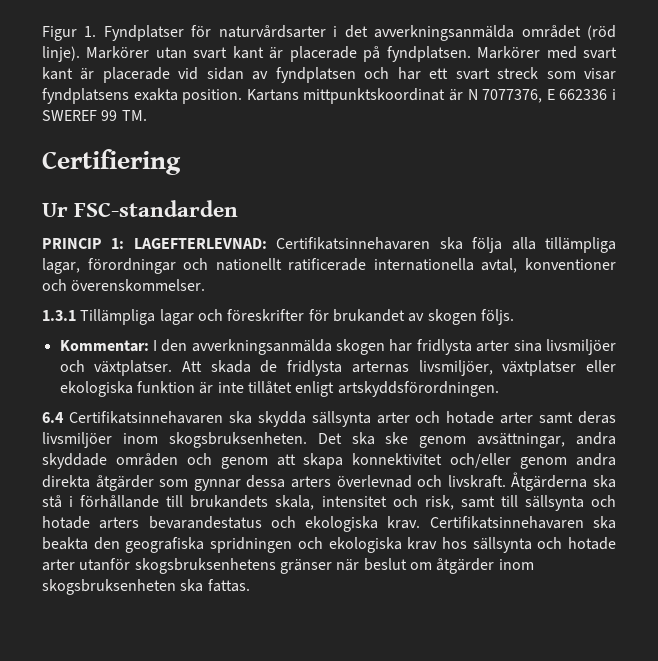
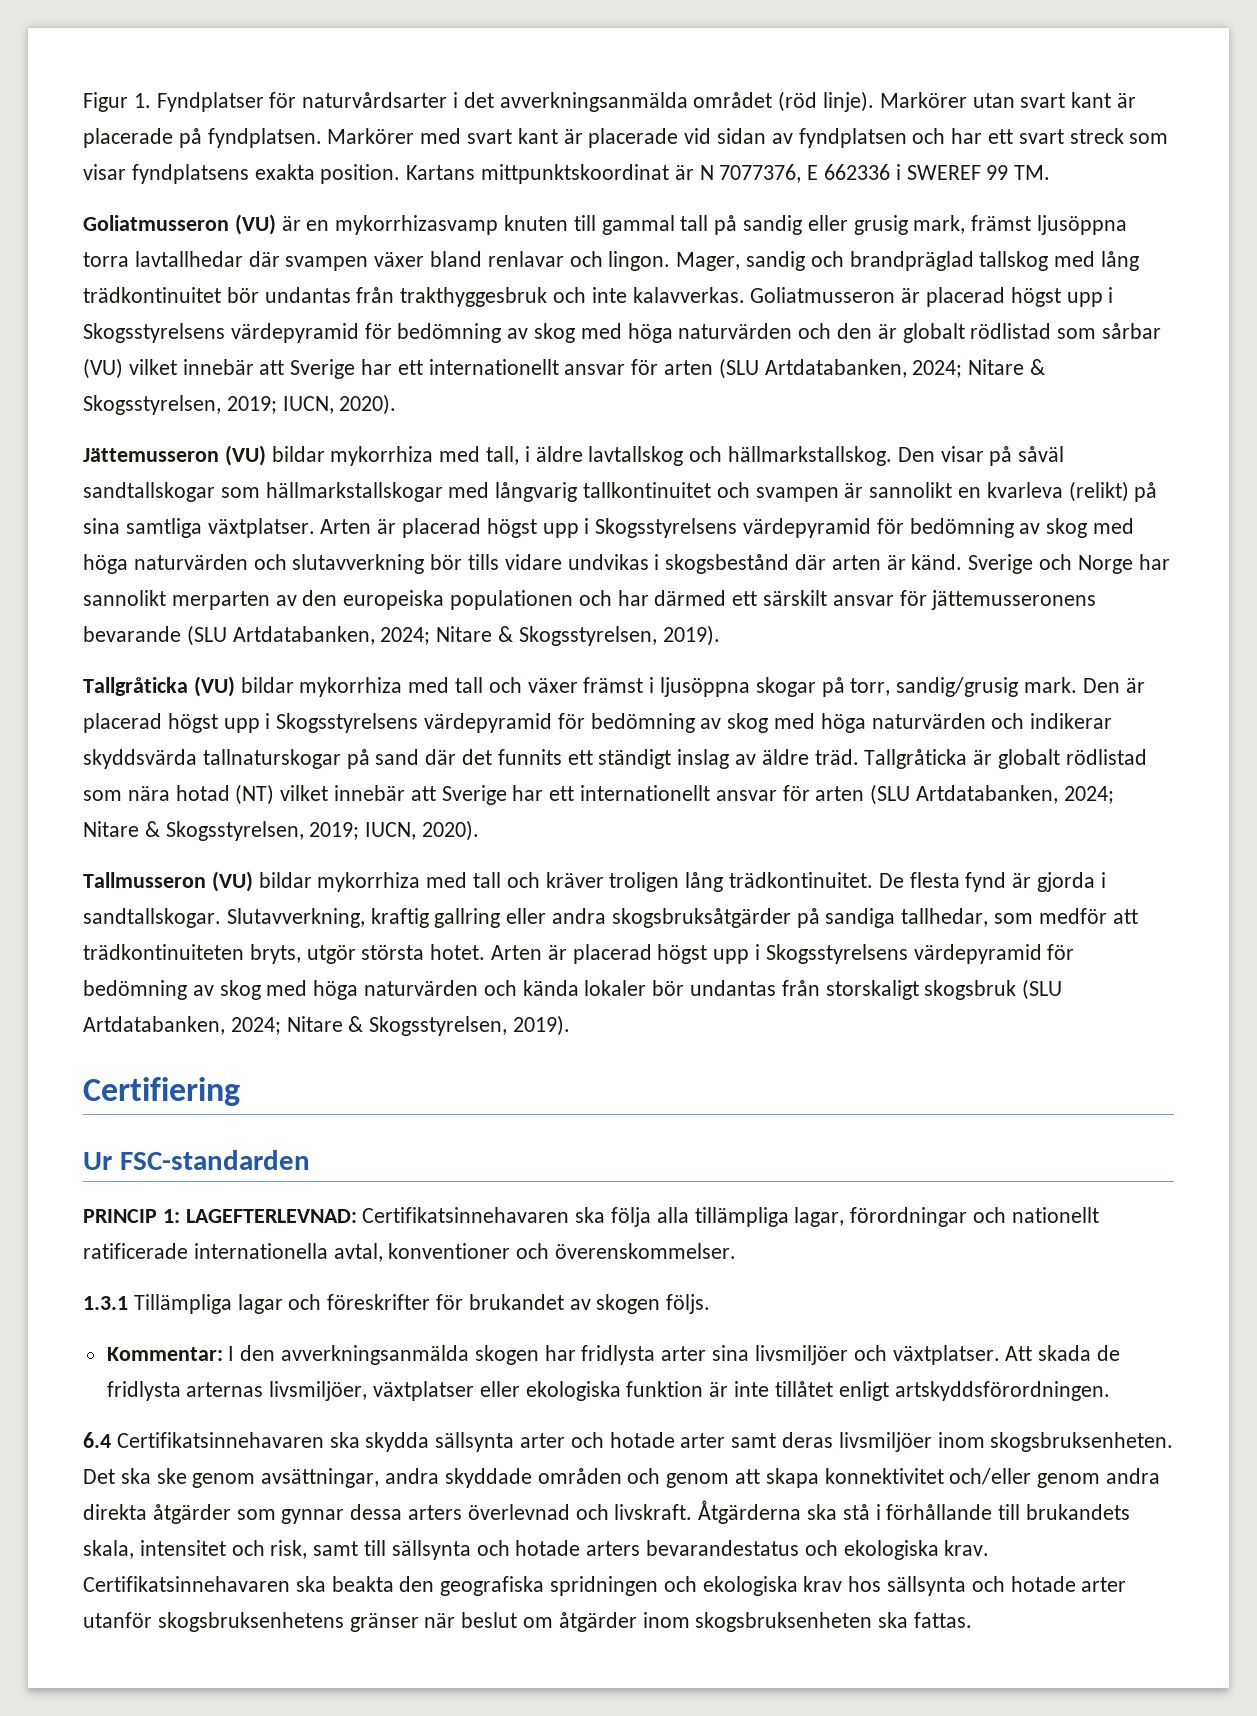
(147, 115) none -> [83,214,1128,235] [83,251,1140,271] [83,287,1114,307] [83,323,1162,343] [83,358,1046,379] [83,394,397,415] [83,445,1065,466] [83,481,1158,502] [83,518,1135,538] [83,554,1170,574] [83,590,1097,610] [83,625,720,646] [83,676,1145,697] [83,713,1113,733] [83,749,1147,769] [83,784,1114,805] [83,820,480,841] [83,871,1106,892] [83,908,1138,928] [83,944,1075,964] [83,979,1063,1000] [83,1015,571,1036] // Goliatmusseron (VU) är en mykorrhizasvamp knuten till gammal tall på sandig eller grusig mark, främst ljusöppna torra lavtallhedar där svampen växer bland renlavar och lingon. Mager, sandig och brandpräglad tallskog med lång trädkontinuitet bör undantas från trakthyggesbruk och inte kalavverkas. Goliatmusseron är placerad högst upp i Skogsstyrelsens värdepyramid för bedömning av skog med höga naturvärden och den är globalt rödlistad som sårbar (VU) vilket innebär att Sverige har ett internationellt ansvar för arten (SLU Artdatabanken, 2024; Nitare & Skogsstyrelsen, 2019; IUCN, 2020). // Jättemusseron (VU) bildar mykorrhiza med tall, i äldre lavtallskog och hällmarkstallskog. Den visar på såväl sandtallskogar som hällmarkstallskogar med långvarig tallkontinuitet och svampen är sannolikt en kvarleva (relikt) på sina samtliga växtplatser. Arten är placerad högst upp i Skogsstyrelsens värdepyramid för bedömning av skog med höga naturvärden och slutavverkning bör tills vidare undvikas i skogsbestånd där arten är känd. Sverige och Norge har sannolikt merparten av den europeiska populationen och har därmed ett särskilt ansvar för jättemusseronens bevarande (SLU Artdatabanken, 2024; Nitare & Skogsstyrelsen, 2019). // Tallgråticka (VU) bildar mykorrhiza med tall och växer främst i ljusöppna skogar på torr, sandig/grusig mark. Den är placerad högst upp i Skogsstyrelsens värdepyramid för bedömning av skog med höga naturvärden och indikerar skyddsvärda tallnaturskogar på sand där det funnits ett ständigt inslag av äldre träd. Tallgråticka är globalt rödlistad som nära hotad (NT) vilket innebär att Sverige har ett internationellt ansvar för arten (SLU Artdatabanken, 2024; Nitare & Skogsstyrelsen, 2019; IUCN, 2020). // Tallmusseron (VU) bildar mykorrhiza med tall och kräver troligen lång trädkontinuitet. De flesta fynd är gjorda i sandtallskogar. Slutavverkning, kraftig gallring eller andra skogsbruksåtgärder på sandiga tallhedar, som medför att trädkontinuiteten bryts, utgör största hotet. Arten är placerad högst upp i Skogsstyrelsens värdepyramid för bedömning av skog med höga naturvärden och kända lokaler bör undantas från storskaligt skogsbruk (SLU Artdatabanken, 2024; Nitare & Skogsstyrelsen, 2019).

